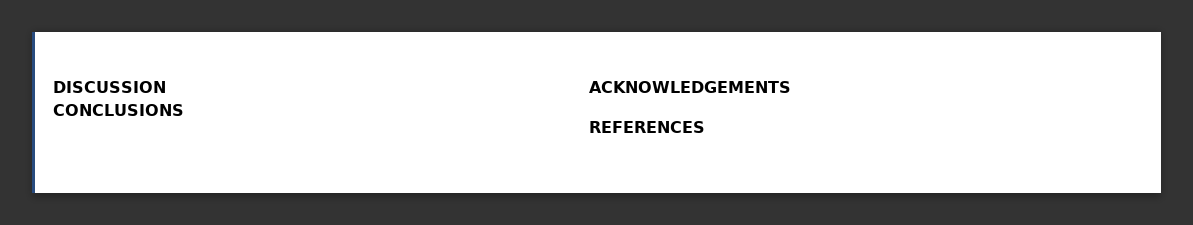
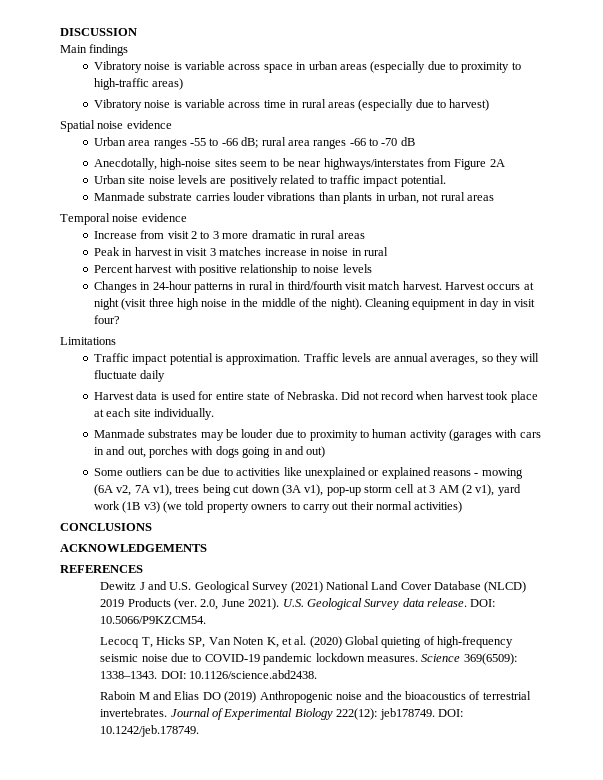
[53,104,184,116] [589,81,791,93] [589,121,705,133] CONCLUSIONS // ACKNOWLEDGEMENTS // REFERENCES -> [60,44,129,56] [93,61,521,73] [93,78,184,90] [93,99,490,111] [60,120,172,132] [93,137,415,149] [93,158,505,170] [93,175,446,187] [93,192,495,204] [60,213,187,225] [93,230,365,239] [93,247,389,256] [93,264,372,276] [93,281,534,293] [93,298,535,310] [93,315,120,324] [60,337,116,345] [93,353,540,365] [93,370,166,382] [93,391,538,403] [93,408,215,420] [93,429,541,441] [93,446,326,458] [93,467,523,479] [93,484,521,496] [93,501,463,513] [60,523,152,531] [60,544,207,552] [60,565,143,573] [100,581,527,593] [100,598,496,610] [100,616,207,624] [100,636,514,648] [100,653,517,665] [100,670,318,679] [100,691,531,703] [100,708,463,720] [100,725,200,737] Main findings // Vibratory noise is variable across space in urban areas (especially due to proximity to high-traffic areas) // Vibratory noise is variable across time in rural areas (especially due to harvest) // Spatial noise evidence // Urban area ranges -55 to -66 dB; rural area ranges -66 to -70 dB // Anecdotally, high-noise sites seem to be near highways/interstates from Figure 2A // Urban site noise levels are positively related to traffic impact potential. // Manmade substrate carries louder vibrations than plants in urban, not rural areas // Temporal noise evidence // Increase from visit 2 to 3 more dramatic in rural areas // Peak in harvest in visit 3 matches increase in noise in rural // Percent harvest with positive relationship to noise levels // Changes in 24-hour patterns in rural in third/fourth visit match harvest. Harvest occurs at night (visit three high noise in the middle of the night). Cleaning equipment in day in visit four? // Limitations // Traffic impact potential is approximation. Traffic levels are annual averages, so they will fluctuate daily // Harvest data is used for entire state of Nebraska. Did not record when harvest took place at each site individually. // Manmade substrates may be louder due to proximity to human activity (garages with cars in and out, porches with dogs going in and out) // Some outliers can be due to activities like unexplained or explained reasons - mowing (6A v2, 7A v1), trees being cut down (3A v1), pop-up storm cell at 3 AM (2 v1), yard work (1B v3) (we told property owners to carry out their normal activities) // CONCLUSIONS // ACKNOWLEDGEMENTS // REFERENCES // Dewitz J and U.S. Geological Survey (2021) National Land Cover Database (NLCD) 2019 Products (ver. 2.0, June 2021). U.S. Geological Survey data release. DOI: 10.5066/P9KZCM54. // Lecocq T, Hicks SP, Van Noten K, et al. (2020) Global quieting of high-frequency seismic noise due to COVID-19 pandemic lockdown measures. Science 369(6509): 1338–1343. DOI: 10.1126/science.abd2438. // Raboin M and Elias DO (2019) Anthropogenic noise and the bioacoustics of terrestrial invertebrates. Journal of Experimental Biology 222(12): jeb178749. DOI: 10.1242/jeb.178749.

